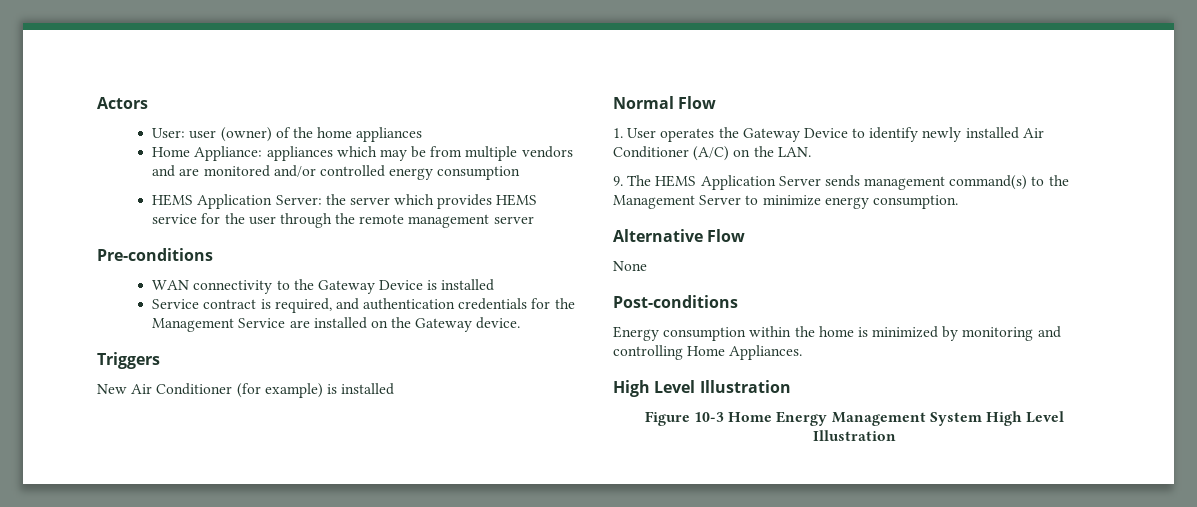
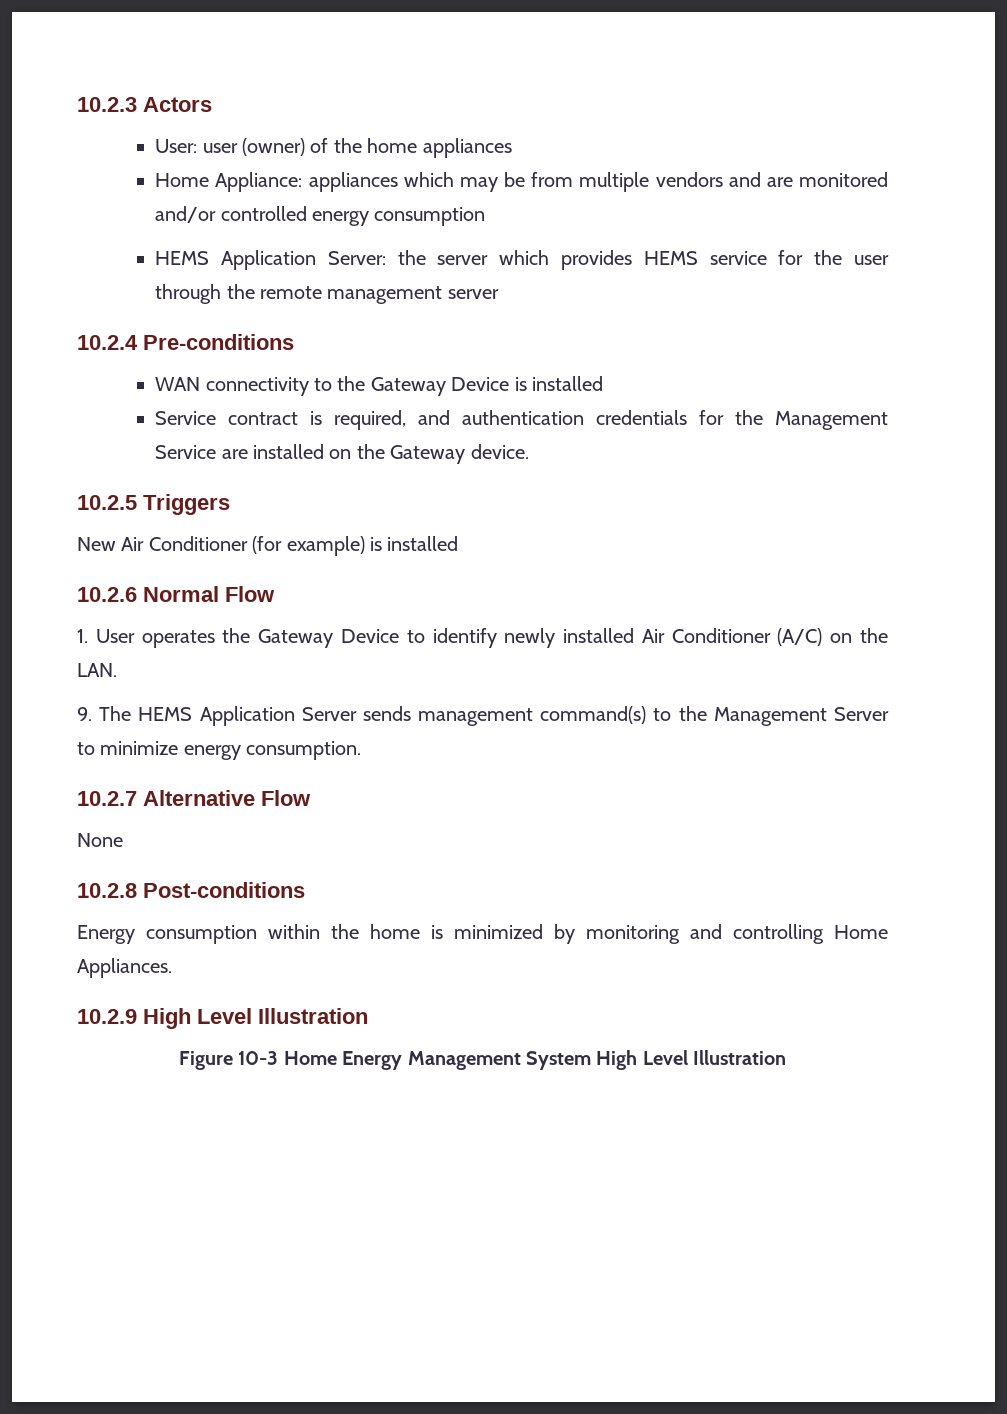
(97, 103) none -> [77,97,137,112] 10.2.3
(534, 220) none -> [77,335,138,350] 10.2.4
(521, 323) none -> [77,495,137,510] 10.2.5
(395, 389) none -> [77,587,137,602] 10.2.6
(958, 202) none -> [77,791,137,806] 10.2.7
(647, 266) none -> [77,883,137,898] 10.2.8
(803, 352) none -> [77,1009,137,1024] 10.2.9

